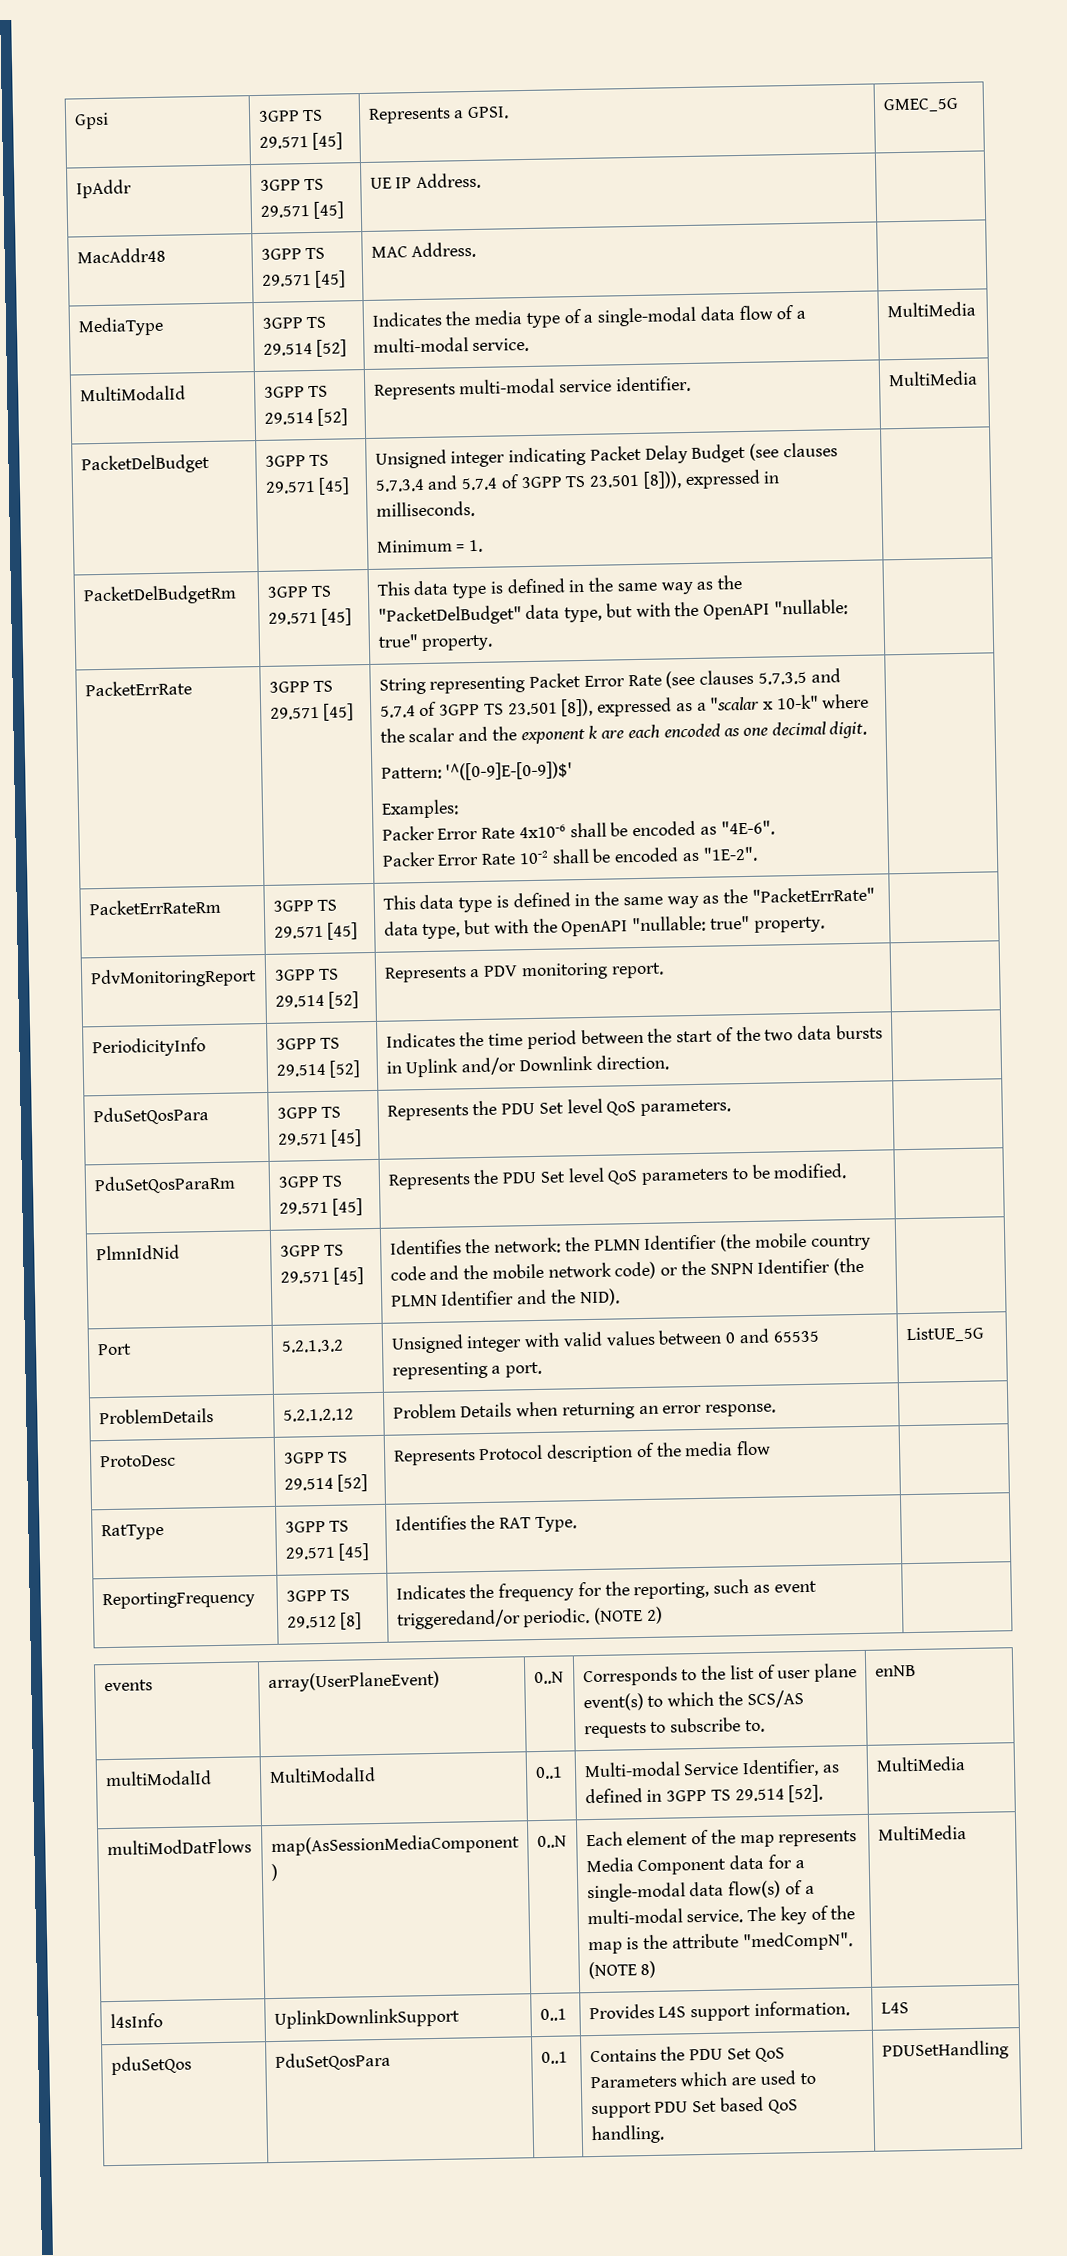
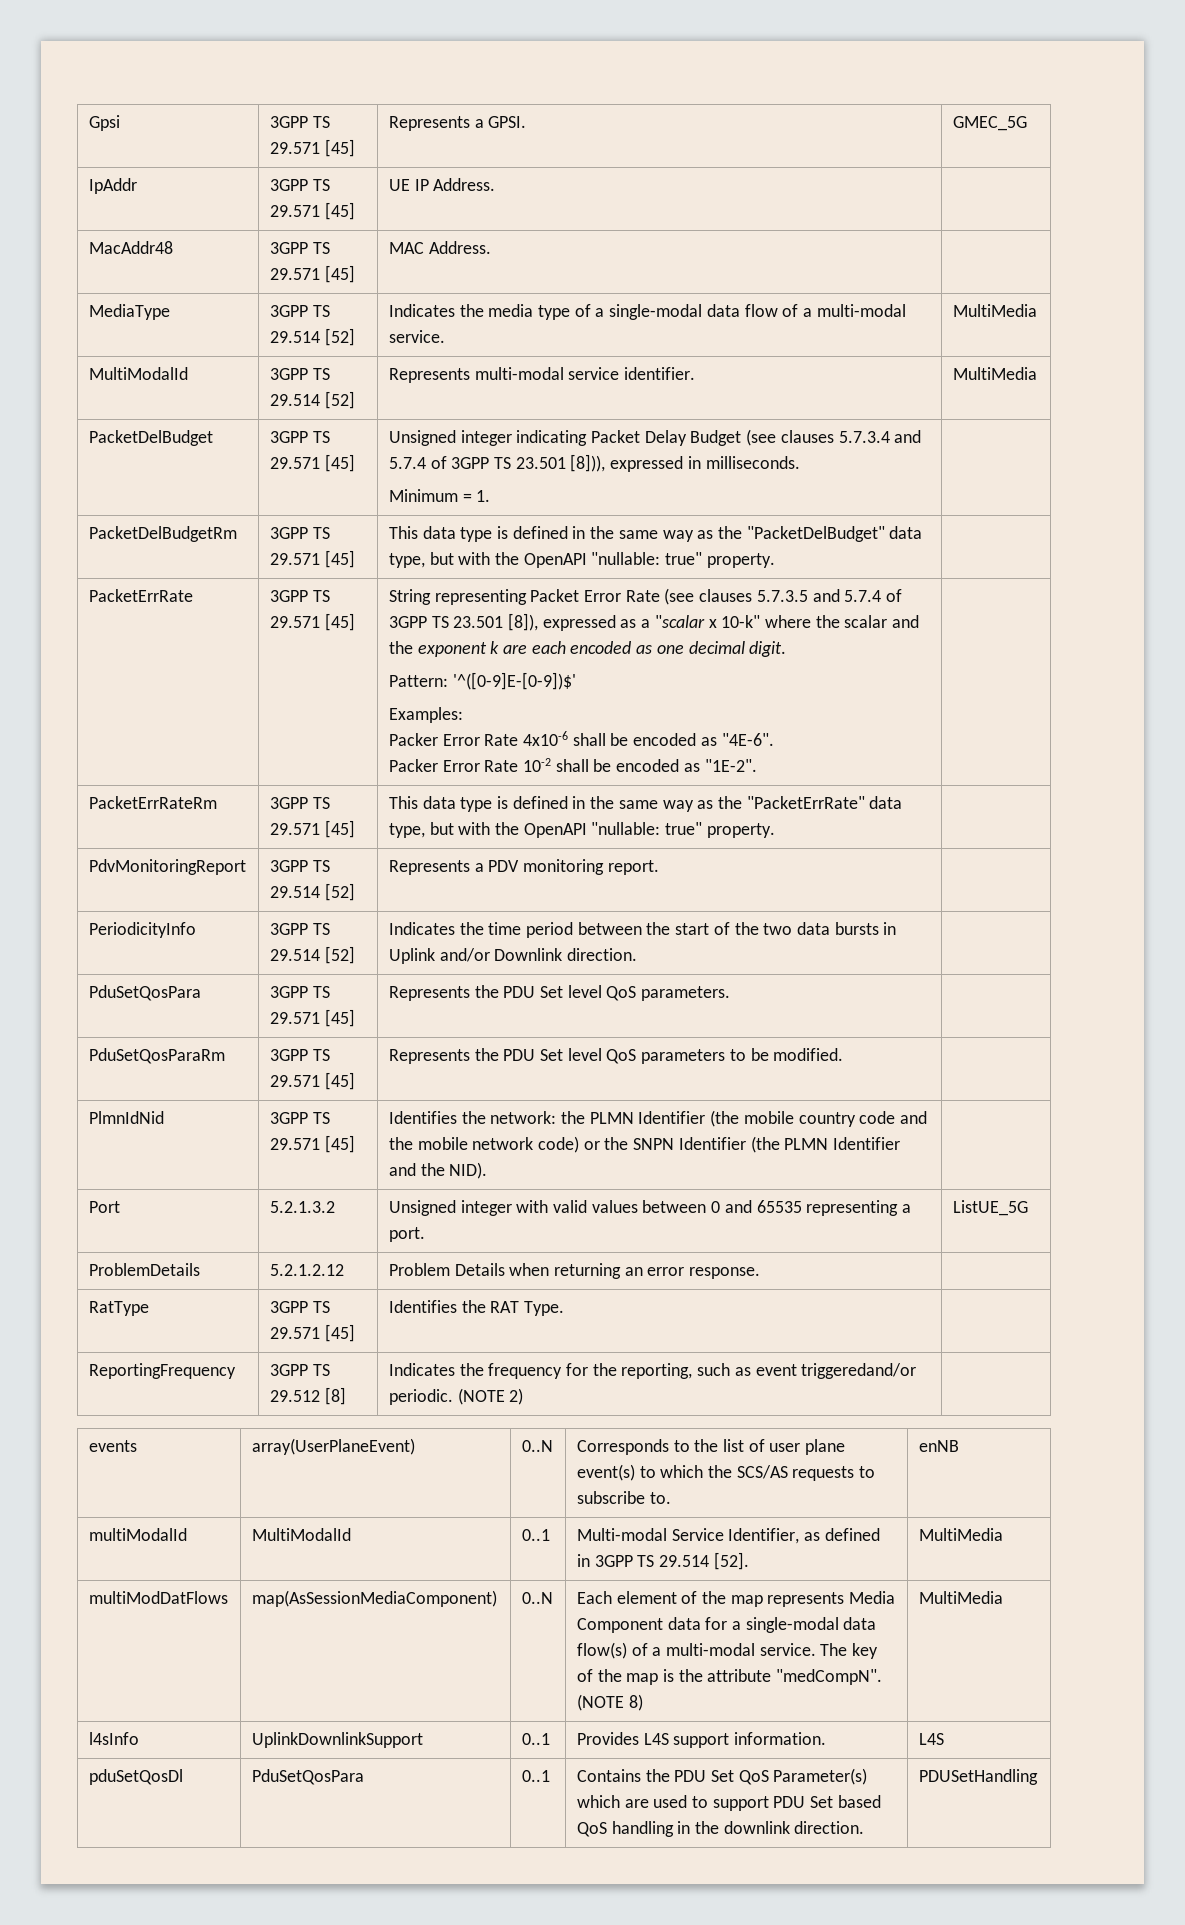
[99,1454,176,1468] [283,1451,349,1464] [283,1474,369,1492] [393,1440,772,1466] // ProtoDesc | 3GPP TS 29.514 [52] | Represents Protocol description of the media flow | -> (761, 1273) none
[110,2055,192,2076] pduSetQos -> [88,1769,183,1785] pduSetQosDl
[589,2075,677,2089] Parameters -> [773,1768,868,1785] Parameter(s)
[590,2124,664,2145] handling. -> [611,1821,865,1837] handling in the downlink direction.

